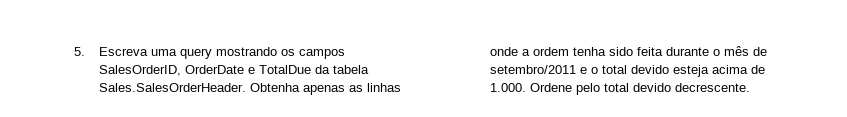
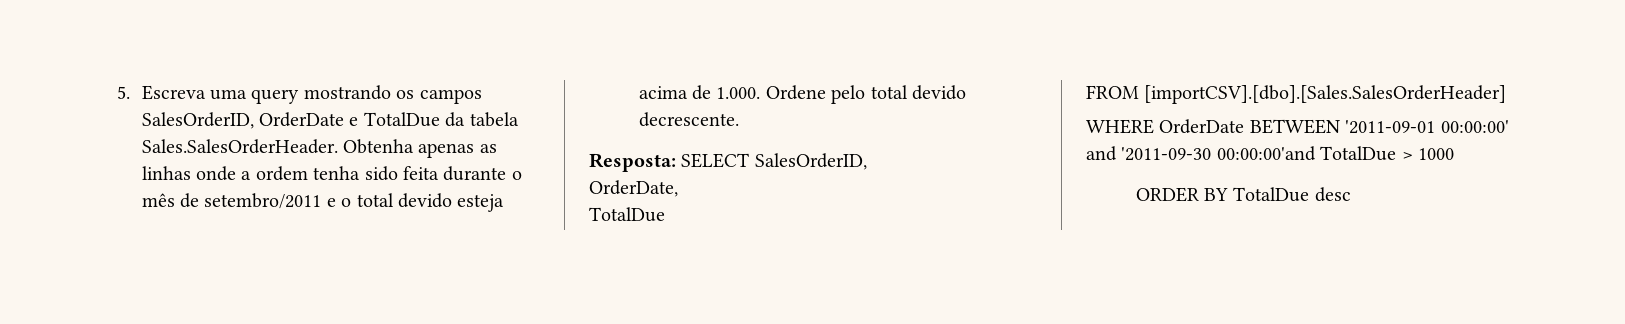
(751, 87) none -> [589,153,867,172] [589,180,678,197] [589,207,665,222] [1086,85,1507,104] [1086,119,1509,134] [1086,146,1454,161] [1135,187,1351,202] // Resposta: SELECT SalesOrderID, // OrderDate, // TotalDue // FROM [importCSV].[dbo].[Sales.SalesOrderHeader] // WHERE OrderDate BETWEEN '2011-09-01 00:00:00' and '2011-09-30 00:00:00'and TotalDue > 1000 // ORDER BY TotalDue desc

